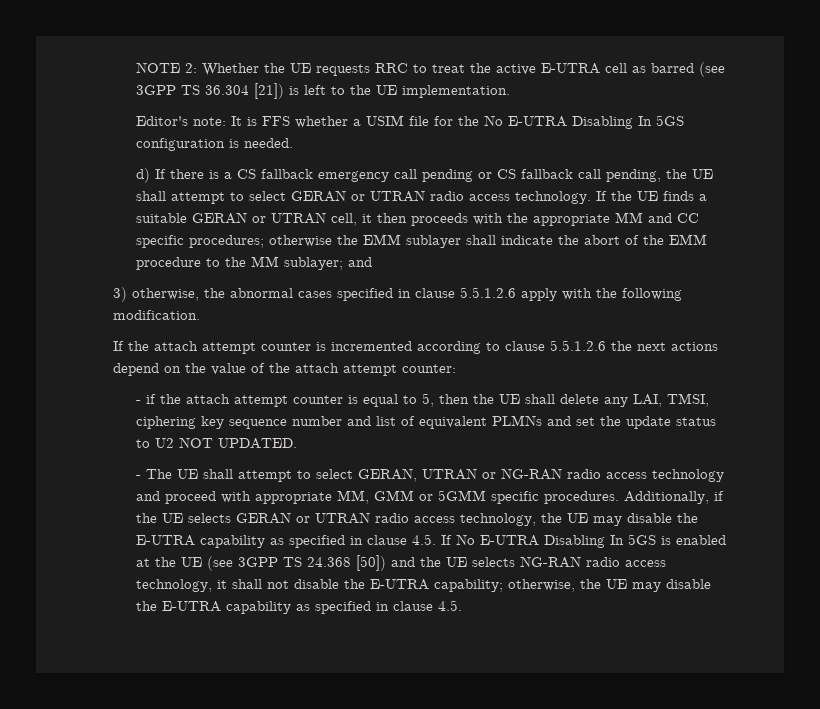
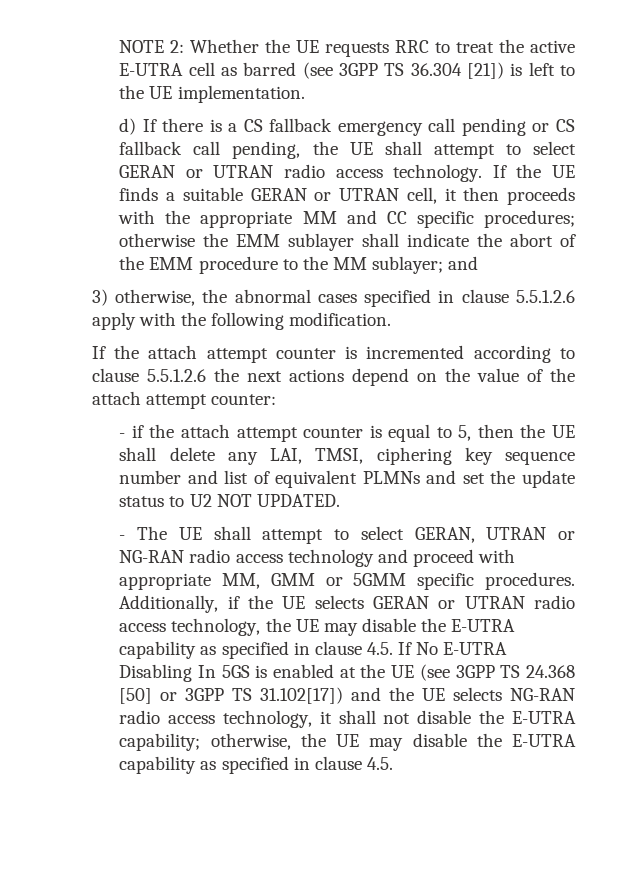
[136,115,685,129] [136,138,294,151] // Editor's note: It is FFS whether a USIM file for the No E-UTRA Disabling In 5GS configuration is needed. -> (305, 94) none
[356,555,387,571] [50]) -> [119,687,344,704] [50] or 3GPP TS 31.102[17])

